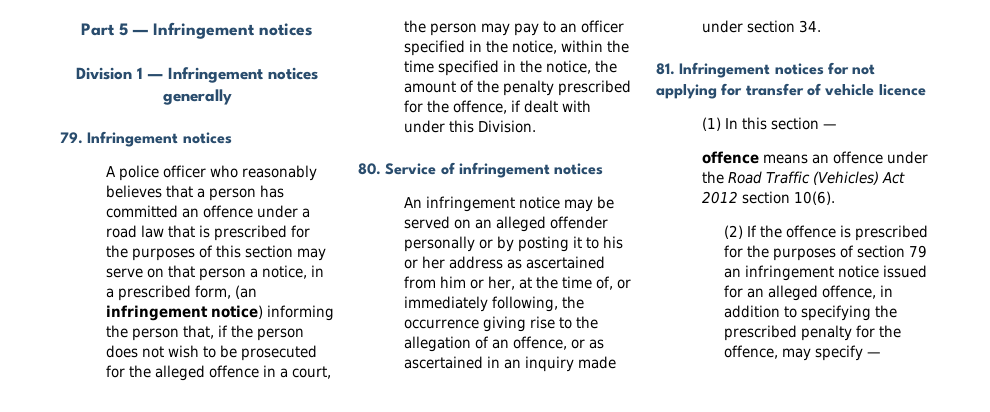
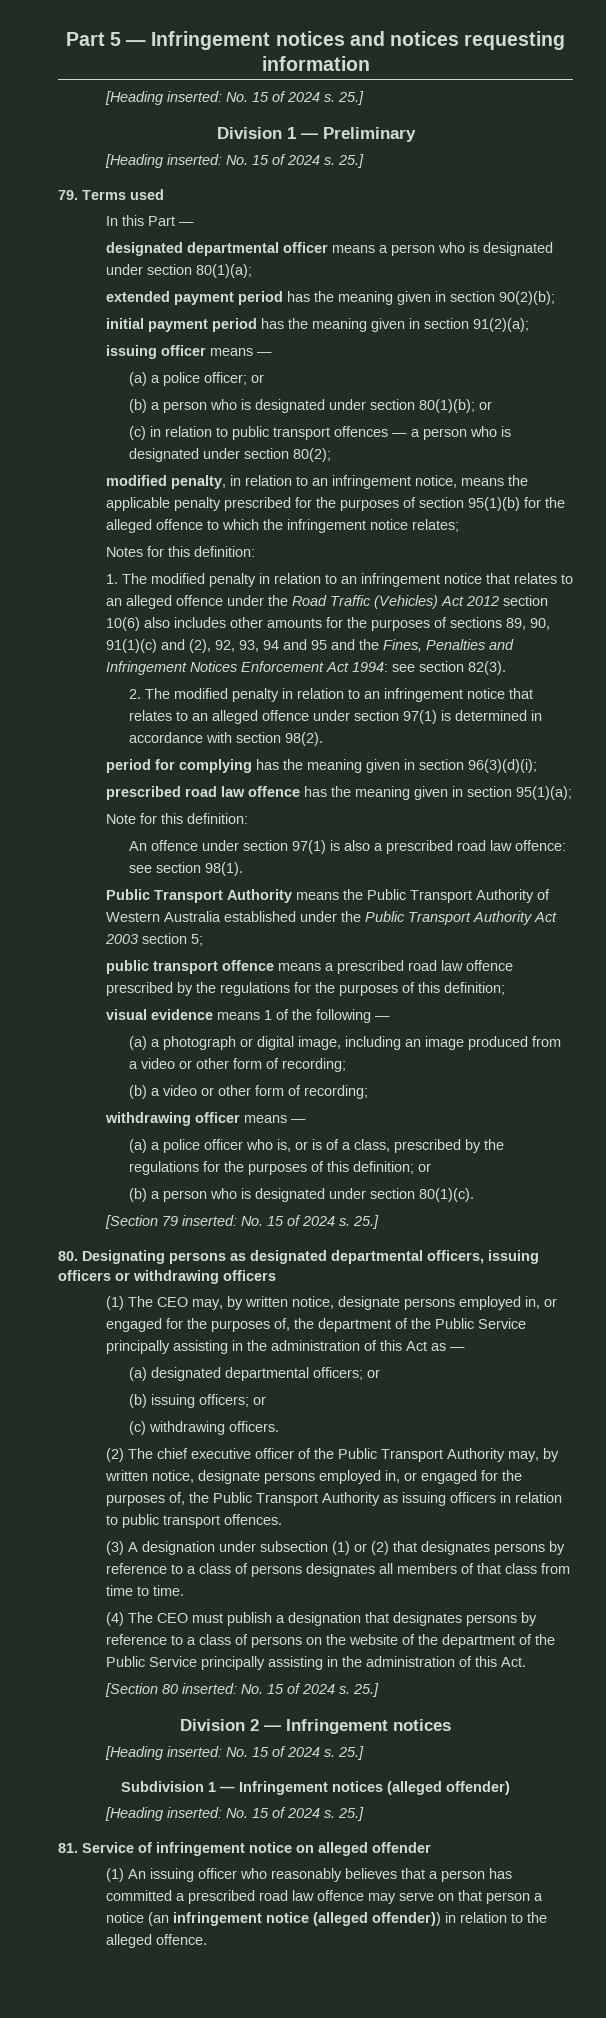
[76,67,318,83] [162,89,232,105] [60,131,232,147] [105,165,159,181] // Division 1 — Infringement notices generally // 79. Infringement notices // A police -> [349,31,566,50] [261,56,370,71] [104,91,364,105] [216,127,416,142] [104,154,364,168] [58,189,164,200] [105,215,194,226] [105,242,553,256] [105,264,252,278] [105,291,555,305] [105,318,529,332] [105,345,272,359] [129,372,265,386] [129,399,493,413] [129,426,512,440] [129,448,332,462] [105,475,528,489] [105,497,565,511] [105,519,459,533] [105,546,255,557] [105,573,573,587] [105,595,548,609] [105,617,550,631] [105,639,514,653] [105,661,506,675] [129,688,534,702] [129,710,543,724] [129,732,324,746] [105,759,537,773] [105,786,572,800] [105,813,248,824] [129,840,567,854] [129,862,244,876] [105,889,550,903] [105,911,557,925] [104,933,203,946] [105,960,513,974] [105,982,505,996] [105,1009,390,1023] [129,1036,562,1050] [129,1058,347,1072] [129,1085,369,1099] [104,1112,306,1126] [129,1139,505,1153] [129,1161,432,1175] [129,1188,475,1202] [104,1215,379,1229] [58,1250,539,1264] [58,1270,276,1284] [105,1296,557,1310] [105,1318,526,1332] [105,1340,465,1354] [129,1367,381,1381] [129,1394,267,1408] [129,1421,280,1435] [105,1448,559,1462] [104,1470,522,1484] [105,1492,562,1506] [105,1514,282,1528] [105,1541,565,1555] [105,1563,570,1577] [105,1585,184,1596] [105,1612,537,1626] [105,1634,555,1648] [105,1656,526,1670] [104,1683,379,1697] [180,1719,451,1734] [104,1746,364,1760] [121,1781,510,1795] [104,1807,364,1821] [58,1842,431,1856] [105,1868,194,1882] and notices requesting information // [Heading inserted: No. 15 of 2024 s. 25.] // Division 1 — Preliminary // [Heading inserted: No. 15 of 2024 s. 25.] // 79. Terms used // In this Part — // designated departmental officer means a person who is designated under section 80(1)(a); // extended payment period has the meaning given in section 90(2)(b); // initial payment period has the meaning given in section 91(2)(a); // issuing officer means — // (a) a police officer; or // (b) a person who is designated under section 80(1)(b); or // (c) in relation to public transport offences — a person who is designated under section 80(2); // modified penalty, in relation to an infringement notice, means the applicable penalty prescribed for the purposes of section 95(1)(b) for the alleged offence to which the infringement notice relates; // Notes for this definition: // 1. The modified penalty in relation to an infringement notice that relates to an alleged offence under the Road Traffic (Vehicles) Act 2012 section 10(6) also includes other amounts for the purposes of sections 89, 90, 91(1)(c) and (2), 92, 93, 94 and 95 and the Fines, Penalties and Infringement Notices Enforcement Act 1994: see section 82(3). // 2. The modified penalty in relation to an infringement notice that relates to an alleged offence under section 97(1) is determined in accordance with section 98(2). // period for complying has the meaning given in section 96(3)(d)(i); // prescribed road law offence has the meaning given in section 95(1)(a); // Note for this definition: // An offence under section 97(1) is also a prescribed road law offence: see section 98(1). // Public Transport Authority means the Public Transport Authority of Western Australia established under the Public Transport Authority Act 2003 section 5; // public transport offence means a prescribed road law offence prescribed by the regulations for the purposes of this definition; // visual evidence means 1 of the following — // (a) a photograph or digital image, including an image produced from a video or other form of recording; // (b) a video or other form of recording; // withdrawing officer means — // (a) a police officer who is, or is of a class, prescribed by the regulations for the purposes of this definition; or // (b) a person who is designated under section 80(1)(c). // [Section 79 inserted: No. 15 of 2024 s. 25.] // 80. Designating persons as designated departmental officers, issuing officers or withdrawing officers // (1) The CEO may, by written notice, designate persons employed in, or engaged for the purposes of, the department of the Public Service principally assisting in the administration of this Act as — // (a) designated departmental officers; or // (b) issuing officers; or // (c) withdrawing officers. // (2) The chief executive officer of the Public Transport Authority may, by written notice, designate persons employed in, or engaged for the purposes of, the Public Transport Authority as issuing officers in relation to public transport offences. // (3) A designation under subsection (1) or (2) that designates persons by reference to a class of persons designates all members of that class from time to time. // (4) The CEO must publish a designation that designates persons by reference to a class of persons on the website of the department of the Public Service principally assisting in the administration of this Act. // [Section 80 inserted: No. 15 of 2024 s. 25.] // Division 2 — Infringement notices // [Heading inserted: No. 15 of 2024 s. 25.] // Subdivision 1 — Infringement notices (alleged offender) // [Heading inserted: No. 15 of 2024 s. 25.] // 81. Service of infringement notice on alleged offender // (1) An issuing
[181,205,310,218] [105,225,310,241] [105,245,293,261] an offence under a road law that is prescribed for the purposes of this section -> [175,1890,364,1904] a prescribed road law offence
[261,265,324,279] [105,285,257,301] [105,305,334,321] [105,325,304,341] [105,345,317,361] [105,365,331,381] [403,20,624,36] [403,40,629,56] [403,60,617,76] [403,80,631,96] [403,100,591,114] [403,120,536,133] [358,162,604,178] [403,196,614,212] [403,216,608,232] [403,236,623,252] [403,256,605,269] [403,276,631,290] [403,296,584,312] [403,316,598,332] [403,336,604,352] [403,356,616,372] [701,20,821,33] [656,62,876,78] [656,83,926,99] [701,117,837,131] [701,151,928,164] [701,171,905,185] [701,191,835,205] [724,225,929,241] [724,245,928,261] [724,265,928,281] [724,285,894,301] [724,305,898,321] [724,325,902,341] [724,345,882,361] notice, in a prescribed form, (an infringement notice) informing the person that, if the person does not wish to be prosecuted for the alleged offence in a court, the person may pay to an officer specified in the notice, within the time specified in the notice, the amount of the penalty prescribed for the offence, if dealt with under this Division. // 80. Service of infringement notices // An infringement notice may be served on an alleged offender personally or by posting it to his or her address as ascertained from him or her, at the time of, or immediately following, the occurrence giving rise to the allegation of an offence, or as ascertained in an inquiry made under section 34. // 81. Infringement notices for not applying for transfer of vehicle licence // (1) In this section — // offence means an offence under the Road Traffic (Vehicles) Act 2012 section 10(6). // (2) If the offence is prescribed for the purposes of section 79 an infringement notice issued for an alleged offence, in addition to specifying the prescribed penalty for the offence, may specify — -> [105,1912,547,1926] [105,1934,207,1948] notice (an infringement notice (alleged offender)) in relation to the alleged offence.

